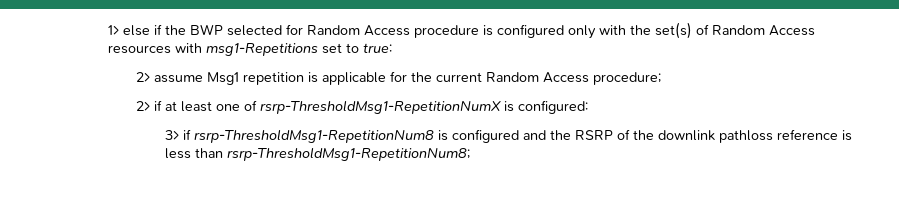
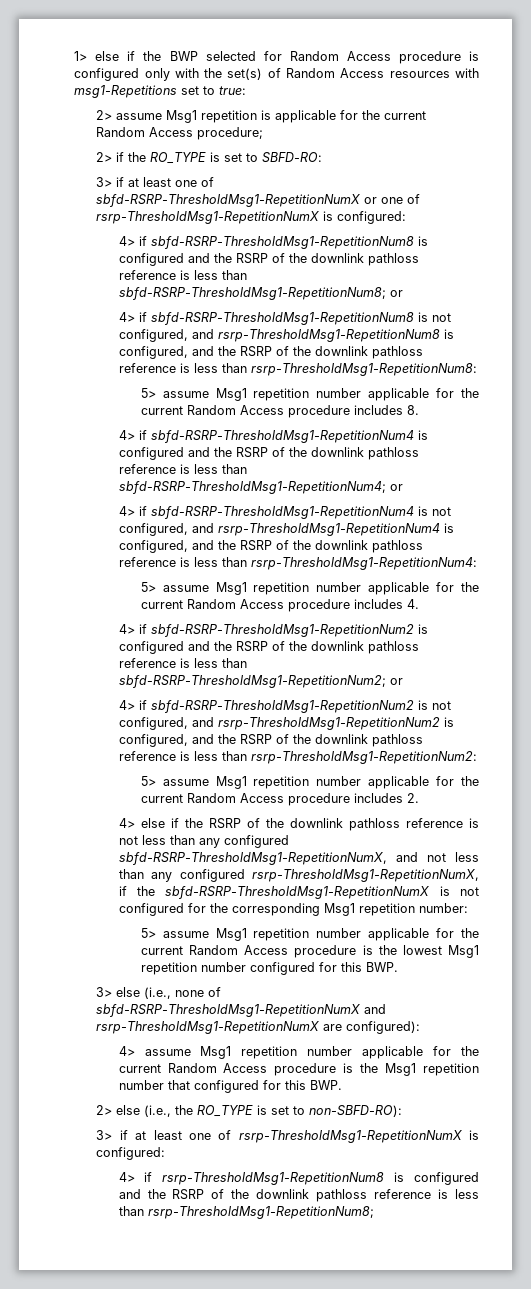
(163, 105) none -> [128,152,323,164] [96,177,215,187] [96,194,421,207] [96,211,407,224] [118,236,428,249] [118,253,419,266] [118,270,247,280] [118,287,403,300] [118,312,451,325] [118,329,454,342] [118,346,423,359] [118,363,477,376] [140,388,480,401] [140,405,419,418] [118,430,428,443] [118,447,419,460] [118,464,247,474] [118,481,403,494] [118,506,451,519] [118,523,454,536] [118,540,423,553] [118,557,477,570] [140,582,480,595] [140,599,419,612] [118,624,428,637] [118,641,419,654] [118,658,247,668] [118,675,403,688] [118,700,451,713] [118,717,454,730] [118,734,423,747] [118,751,477,764] [140,776,480,789] [140,793,419,806] [118,818,479,831] [118,835,289,848] [118,852,480,865] [118,869,479,882] [118,886,479,899] [118,903,468,916] [140,928,480,941] [140,945,480,958] [140,962,398,975] [96,987,222,999] [96,1004,387,1017] [96,1021,421,1034] [118,1046,480,1059] [118,1063,480,1076] [118,1080,342,1093] [96,1105,403,1117] [96,1130,128,1140] the RO_TYPE is set to SBFD-RO: // 3> if at least one of sbfd-RSRP-ThresholdMsg1-RepetitionNumX or one of rsrp-ThresholdMsg1-RepetitionNumX is configured: // 4> if sbfd-RSRP-ThresholdMsg1-RepetitionNum8 is configured and the RSRP of the downlink pathloss reference is less than sbfd-RSRP-ThresholdMsg1-RepetitionNum8; or // 4> if sbfd-RSRP-ThresholdMsg1-RepetitionNum8 is not configured, and rsrp-ThresholdMsg1-RepetitionNum8 is configured, and the RSRP of the downlink pathloss reference is less than rsrp-ThresholdMsg1-RepetitionNum8: // 5> assume Msg1 repetition number applicable for the current Random Access procedure includes 8. // 4> if sbfd-RSRP-ThresholdMsg1-RepetitionNum4 is configured and the RSRP of the downlink pathloss reference is less than sbfd-RSRP-ThresholdMsg1-RepetitionNum4; or // 4> if sbfd-RSRP-ThresholdMsg1-RepetitionNum4 is not configured, and rsrp-ThresholdMsg1-RepetitionNum4 is configured, and the RSRP of the downlink pathloss reference is less than rsrp-ThresholdMsg1-RepetitionNum4: // 5> assume Msg1 repetition number applicable for the current Random Access procedure includes 4. // 4> if sbfd-RSRP-ThresholdMsg1-RepetitionNum2 is configured and the RSRP of the downlink pathloss reference is less than sbfd-RSRP-ThresholdMsg1-RepetitionNum2; or // 4> if sbfd-RSRP-ThresholdMsg1-RepetitionNum2 is not configured, and rsrp-ThresholdMsg1-RepetitionNum2 is configured, and the RSRP of the downlink pathloss reference is less than rsrp-ThresholdMsg1-RepetitionNum2: // 5> assume Msg1 repetition number applicable for the current Random Access procedure includes 2. // 4> else if the RSRP of the downlink pathloss reference is not less than any configured sbfd-RSRP-ThresholdMsg1-RepetitionNumX, and not less than any configured rsrp-ThresholdMsg1-RepetitionNumX, if the sbfd-RSRP-ThresholdMsg1-RepetitionNumX is not configured for the corresponding Msg1 repetition number: // 5> assume Msg1 repetition number applicable for the current Random Access procedure is the lowest Msg1 repetition number configured for this BWP. // 3> else (i.e., none of sbfd-RSRP-ThresholdMsg1-RepetitionNumX and rsrp-ThresholdMsg1-RepetitionNumX are configured): // 4> assume Msg1 repetition number applicable for the current Random Access procedure is the Msg1 repetition number that configured for this BWP. // 2> else (i.e., the RO_TYPE is set to non-SBFD-RO): // 3> if
[164,130,179,140] 3> -> [118,1172,135,1182] 4>

